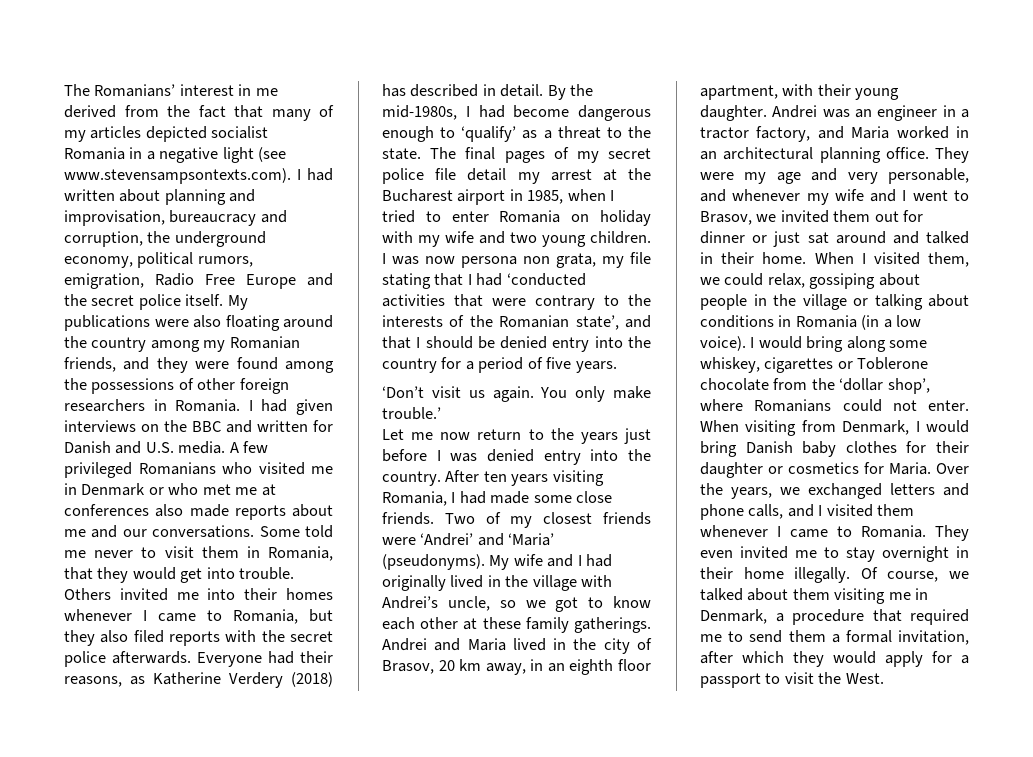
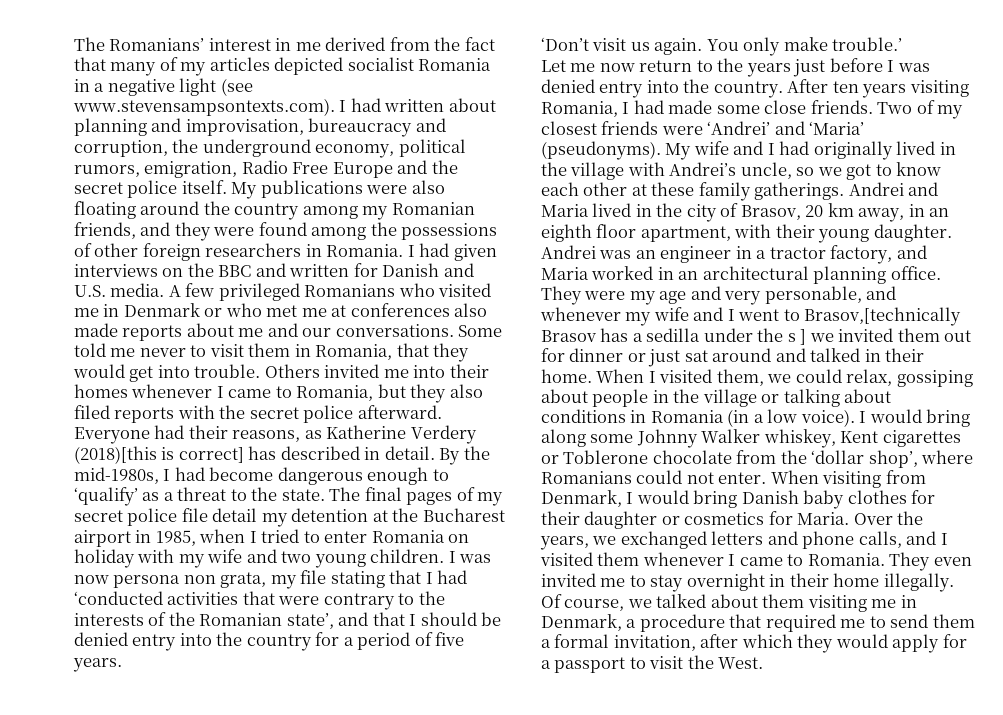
[112,651,191,664] afterwards. -> [357,405,442,419] afterward.
[291,672,333,687] (2018) -> [74,446,244,464] (2018)[this is correct]
[550,169,592,181] arrest -> [291,508,369,522] detention
[700,211,752,225] Brasov, -> [804,307,962,326] [541,328,807,345] Brasov,[technically Brasov has a sedilla under the s ]
[700,357,760,373] whiskey, -> [636,429,879,448] Johnny Walker whiskey, Kent

